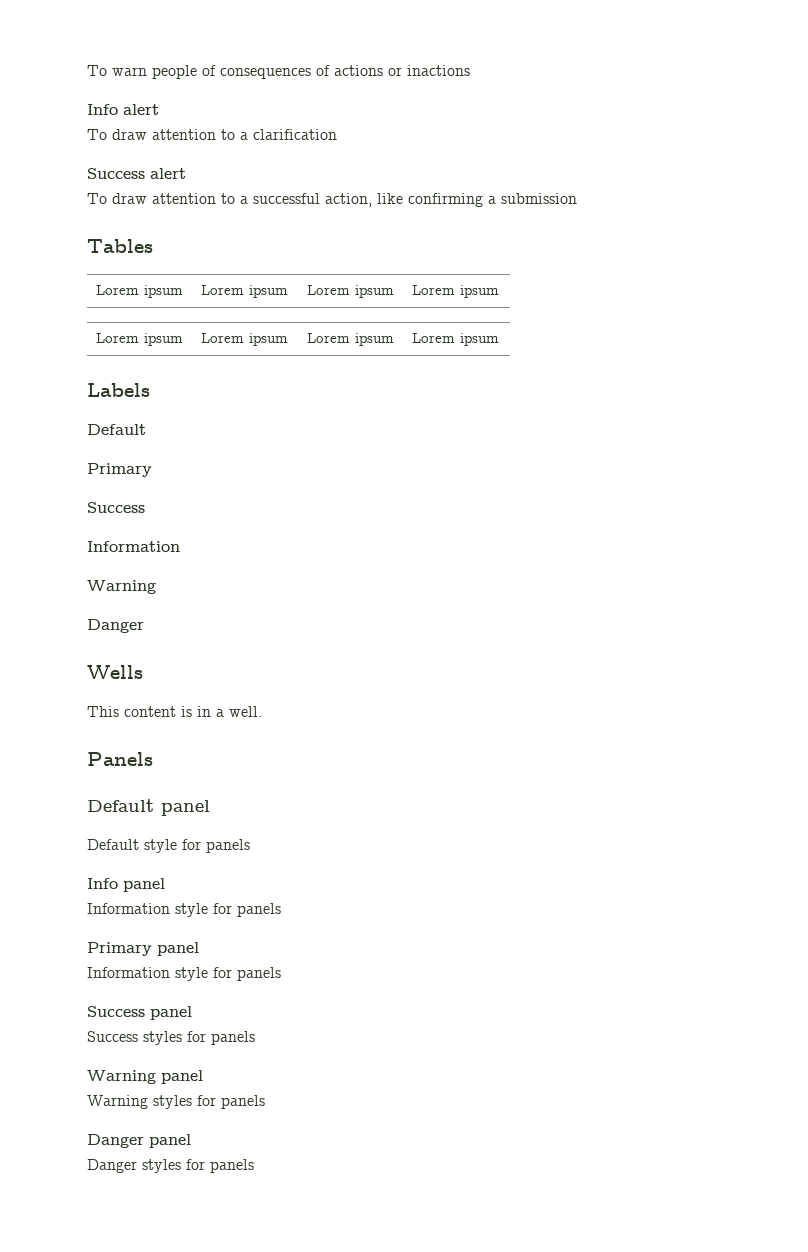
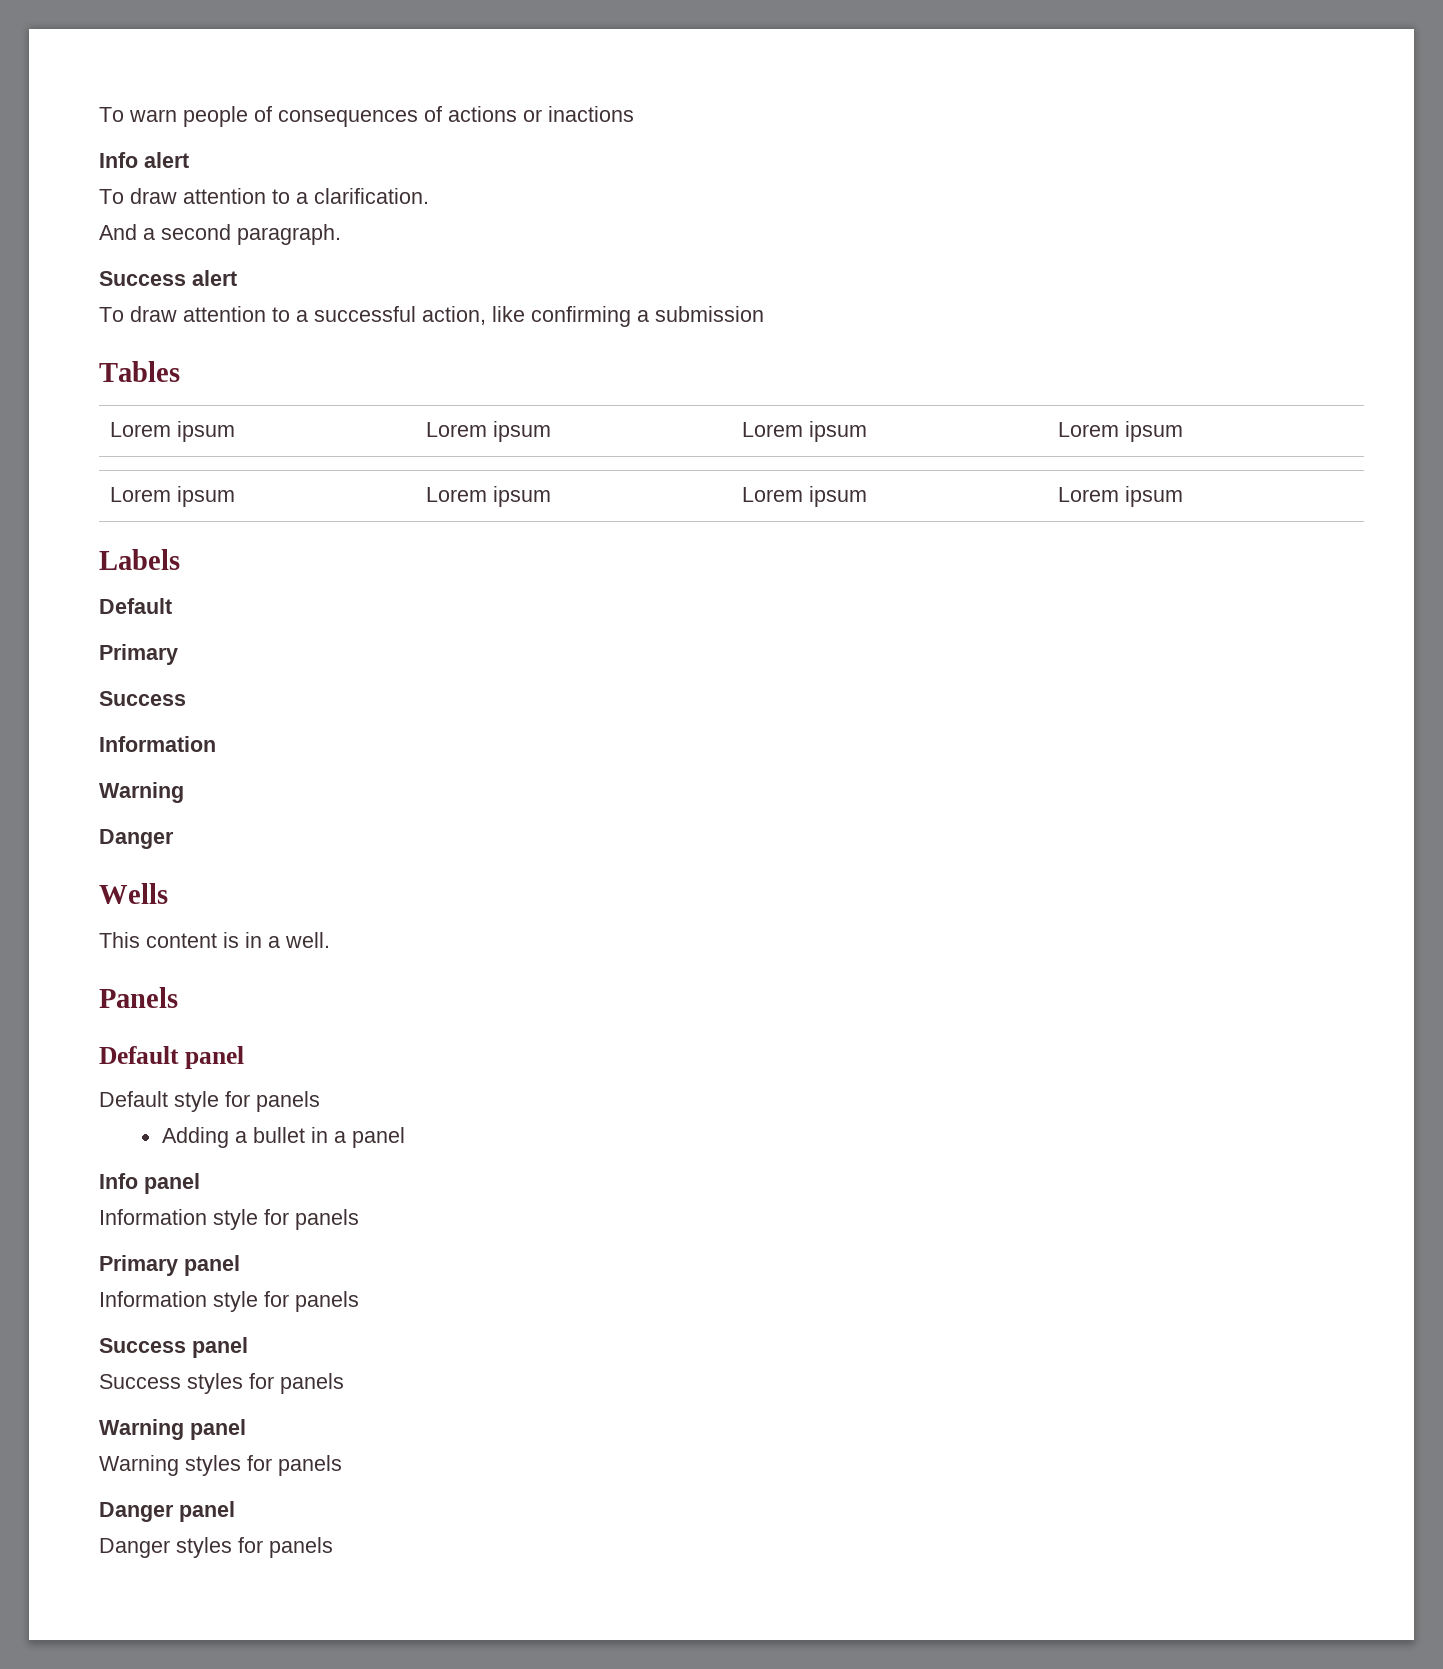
[253,129,337,140] clarification -> [314,188,429,204] [99,224,341,245] clarification. // And a second paragraph.
(250, 846) none -> [161,1127,405,1148] // Adding a bullet in a panel

